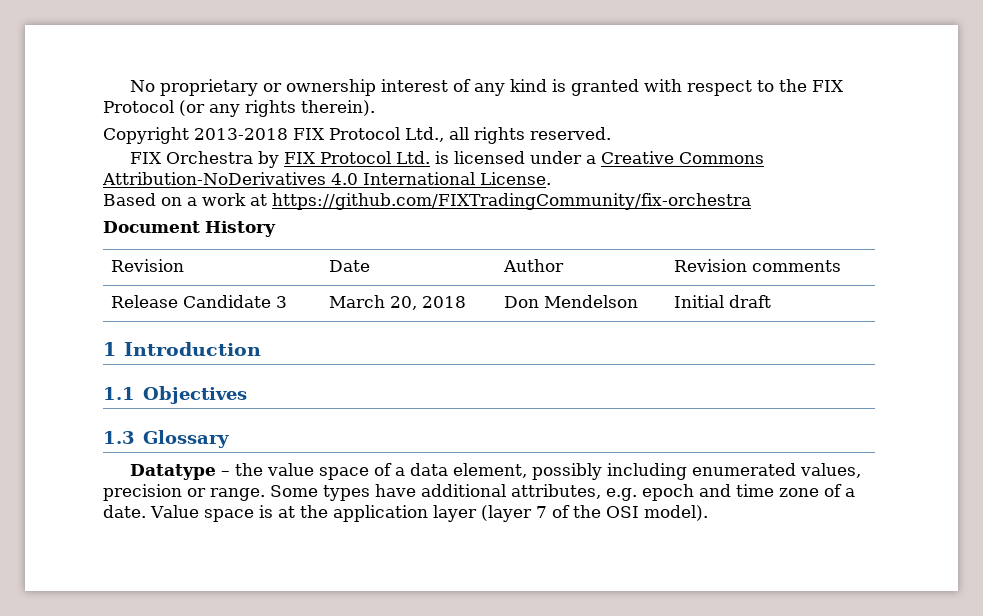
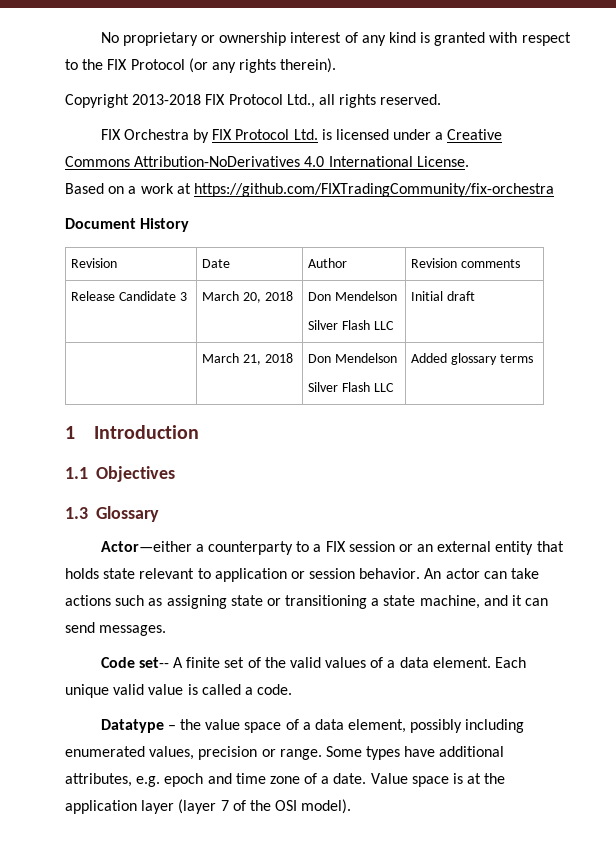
(639, 301) none -> [308,320,394,330] // Silver Flash LLC
(772, 301) none -> [202,353,293,365] [308,353,398,363] [308,382,394,392] [411,353,533,365] // | March 21, 2018 | Don Mendelson // Silver Flash LLC | Added glossary terms
(230, 439) none -> [100,541,564,555] [65,568,540,582] [65,595,549,609] [65,622,167,636] [100,657,526,668] [65,684,293,698] // Actor—either a counterparty to a FIX session or an external entity that holds state relevant to application or session behavior. An actor can take actions such as assigning state or transitioning a state machine, and it can send messages. // Code set-- A finite set of the valid values of a data element. Each unique valid value is called a code.

